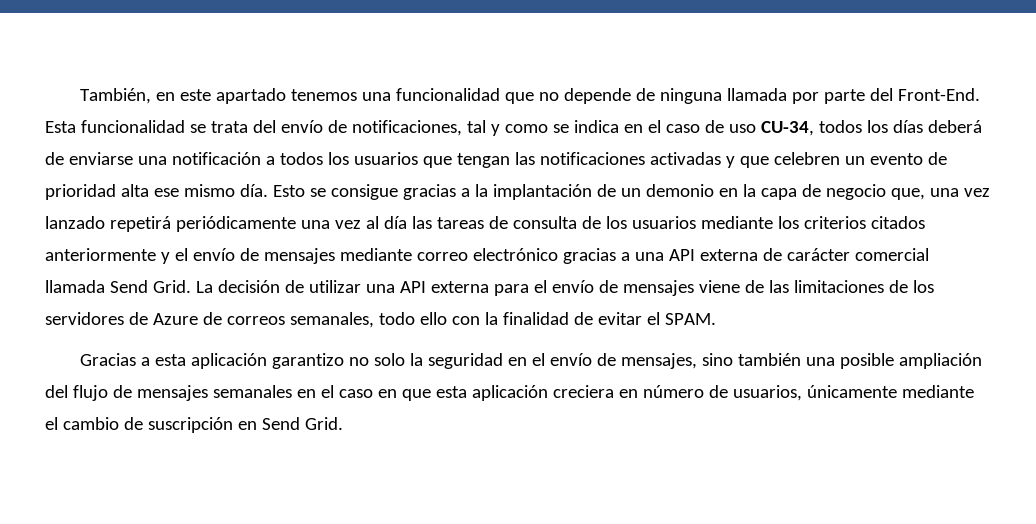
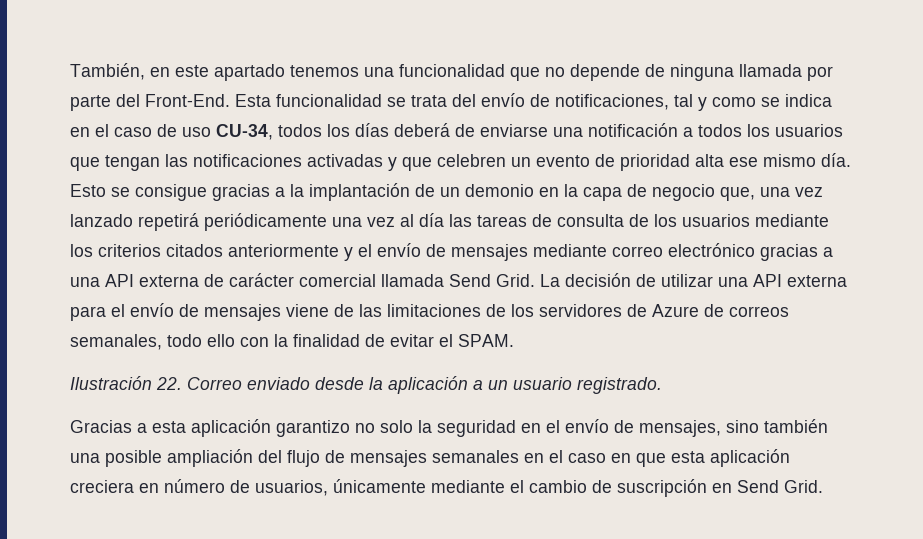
(716, 319) none -> [70,376,662,394] // Ilustración 22. Correo enviado desde la aplicación a un usuario registrado.

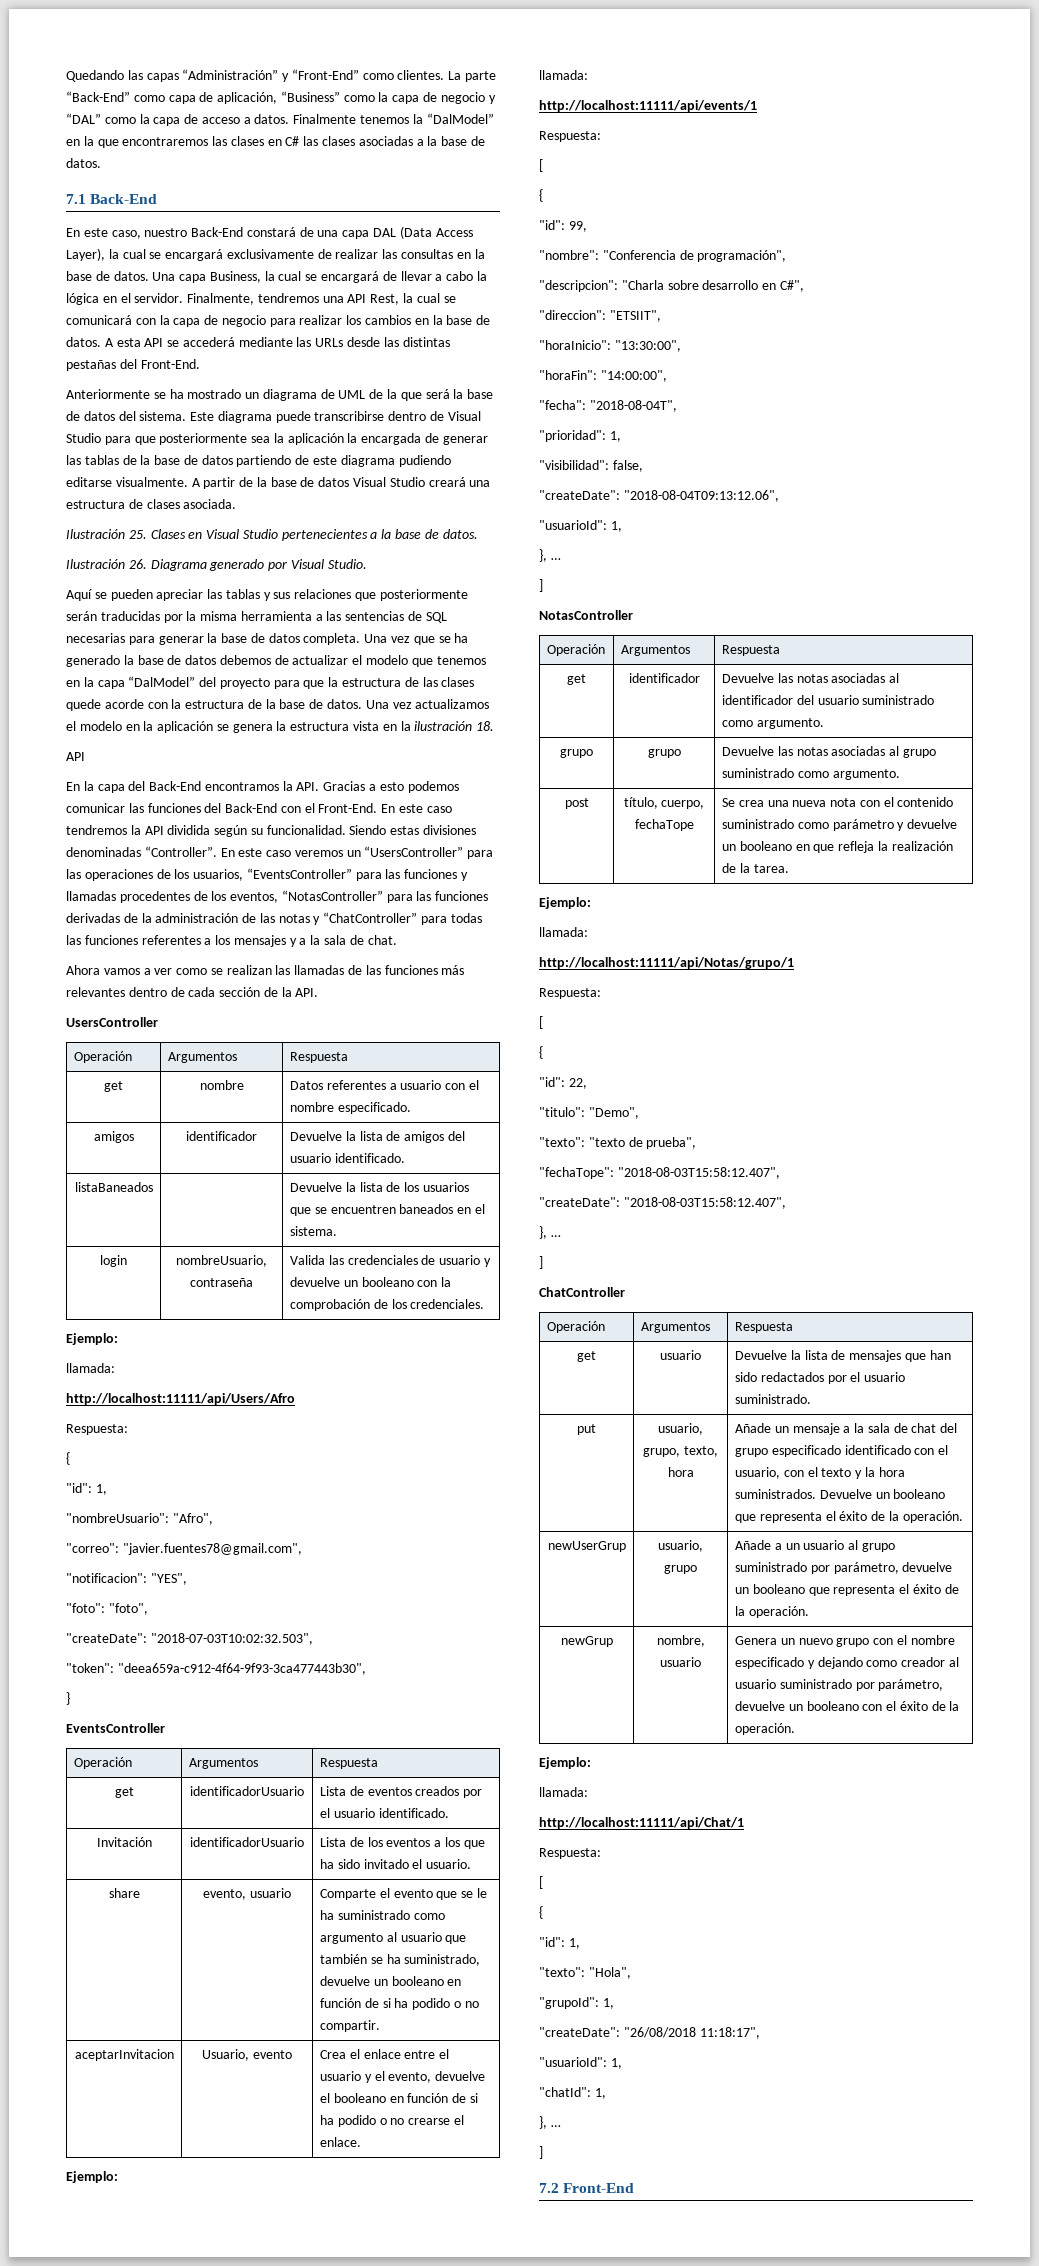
[70,63,833,81] [70,93,832,111] [70,123,843,140] [70,153,851,171] [70,183,823,201] [70,213,829,231] [70,243,833,261] [70,273,847,287] [70,303,789,321] [70,334,514,350] [70,376,662,394] [70,419,828,437] [70,449,790,467] [70,479,823,497] También, en este apartado tenemos una funcionalidad que no depende de ninguna llamada por parte del Front-End. Esta funcionalidad se trata del envío de notificaciones, tal y como se indica en el caso de uso CU-34, todos los días deberá de enviarse una notificación a todos los usuarios que tengan las notificaciones activadas y que celebren un evento de prioridad alta ese mismo día. Esto se consigue gracias a la implantación de un demonio en la capa de negocio que, una vez lanzado repetirá periódicamente una vez al día las tareas de consulta de los usuarios mediante los criterios citados anteriormente y el envío de mensajes mediante correo electrónico gracias a una API externa de carácter comercial llamada Send Grid. La decisión de utilizar una API externa para el envío de mensajes viene de las limitaciones de los servidores de Azure de correos semanales, todo ello con la finalidad de evitar el SPAM. // Ilustración 22. Correo enviado desde la aplicación a un usuario registrado. // Gracias a esta aplicación garantizo no solo la seguridad en el envío de mensajes, sino también una posible ampliación del flujo de mensajes semanales en el caso en que esta aplicación creciera en número de usuarios, únicamente mediante el cambio de suscripción en Send Grid. -> [66,69,497,82] [66,91,496,104] [66,113,494,126] [66,136,485,148] [66,158,101,168] [66,194,158,204] [66,226,473,239] [66,248,485,261] [66,271,487,283] [66,293,456,305] [66,315,491,327] [66,337,450,347] [66,359,200,371] [66,389,494,401] [66,411,481,423] [66,433,488,445] [66,455,451,467] [66,477,491,489] [66,499,237,509] [66,529,478,541] [66,559,367,571] [66,589,468,601] [66,611,447,623] [66,633,469,645] [66,655,486,667] [66,676,475,689] [66,699,490,711] [66,721,495,733] [66,752,85,761] [66,781,459,793] [66,803,452,813] [66,825,477,837] [66,846,494,859] [66,868,469,881] [66,890,489,903] [66,912,482,925] [66,935,397,947] [66,965,465,975] [66,987,319,997] [66,1017,158,1027] [73,1051,132,1063] [167,1052,237,1063] [289,1052,348,1063] [104,1081,123,1092] [199,1080,244,1090] [289,1080,479,1090] [289,1102,411,1114] [93,1131,134,1143] [186,1131,257,1141] [289,1131,465,1143] [289,1153,405,1163] [74,1182,153,1192] [289,1182,469,1192] [289,1204,485,1216] [289,1226,337,1236] [100,1255,127,1267] [176,1255,267,1267] [190,1278,253,1287] [289,1255,491,1267] [289,1277,452,1287] [289,1299,485,1311] [66,1333,118,1345] [66,1363,115,1373] [66,1393,295,1405] [66,1424,128,1435] [66,1452,70,1465] [66,1483,107,1495] [66,1513,213,1525] [66,1543,302,1555] [66,1573,187,1585] [66,1603,148,1615] [66,1633,313,1645] [66,1663,366,1675] [66,1692,70,1705] [66,1723,165,1733] [73,1757,132,1769] [188,1758,258,1769] [319,1758,378,1769] [114,1787,134,1798] [190,1786,304,1796] [319,1786,483,1798] [319,1808,449,1818] [96,1837,152,1847] [190,1837,304,1847] [319,1837,485,1849] [319,1859,472,1869] [108,1888,140,1898] [203,1888,291,1900] [319,1888,487,1900] [319,1910,445,1920] [319,1932,467,1944] [319,1954,481,1966] [319,1976,462,1986] [319,1998,479,2010] [319,2020,380,2032] [74,2049,174,2061] [202,2049,292,2061] [319,2049,450,2059] [319,2071,486,2083] [319,2093,478,2103] [319,2115,464,2127] [319,2137,361,2147] [66,2171,118,2183] [539,70,588,80] [539,100,757,112] [539,131,601,142] [539,159,543,172] [539,189,543,202] [539,220,587,232] [539,250,787,262] [539,280,804,292] [539,310,661,322] [539,340,681,352] [539,370,667,382] [539,400,677,412] [539,430,621,442] [539,460,643,472] [539,490,779,502] [539,520,622,532] [539,549,561,562] [539,579,543,592] [539,610,633,620] [546,644,605,656] [620,645,690,656] [721,645,780,656] [567,674,586,685] [628,673,700,683] [721,673,900,683] [721,695,935,705] [721,718,824,729] [560,749,593,758] [647,749,681,758] [721,746,936,758] [721,768,900,780] [564,798,589,809] [623,797,705,809] [634,819,694,831] [721,797,954,807] [721,819,958,831] [721,841,953,853] [721,863,789,873] [539,897,591,909] [539,927,588,937] [539,957,794,969] [539,988,601,999] [539,1016,543,1029] [539,1046,543,1059] [539,1077,587,1089] [539,1107,639,1119] [539,1137,697,1149] [539,1167,780,1179] [539,1197,786,1209] [539,1226,561,1239] [539,1256,543,1269] [539,1287,625,1297] [546,1321,605,1333] [640,1322,710,1333] [734,1322,793,1333] [577,1351,596,1362] [660,1350,701,1360] [734,1350,951,1362] [734,1372,906,1384] [734,1394,811,1404] [577,1424,596,1435] [658,1423,703,1435] [643,1446,718,1457] [667,1467,694,1477] [734,1423,958,1435] [734,1445,949,1457] [734,1467,905,1479] [734,1489,946,1499] [734,1511,963,1523] [547,1541,626,1552] [658,1540,703,1552] [664,1565,697,1574] [734,1540,895,1552] [734,1562,953,1574] [734,1584,959,1596] [734,1606,809,1618] [560,1636,613,1647] [656,1635,705,1647] [660,1657,701,1667] [734,1635,955,1647] [734,1657,959,1669] [734,1679,944,1691] [734,1701,960,1711] [734,1723,795,1735] [539,1757,591,1769] [539,1787,588,1797] [539,1817,744,1829] [539,1848,601,1859] [539,1876,543,1889] [539,1906,543,1919] [539,1937,580,1949] [539,1967,631,1979] [539,1997,614,2009] [539,2027,760,2039] [539,2057,622,2069] [539,2087,606,2099] [539,2116,561,2129] [539,2146,543,2159] [539,2183,635,2193] Quedando las capas “Administración” y “Front-End” como clientes. La parte “Back-End” como capa de aplicación, “Business” como la capa de negocio y “DAL” como la capa de acceso a datos. Finalmente tenemos la “DalModel” en la que encontraremos las clases en C# las clases asociadas a la base de datos. // 7.1 Back-End // En este caso, nuestro Back-End constará de una capa DAL (Data Access Layer), la cual se encargará exclusivamente de realizar las consultas en la base de datos. Una capa Business, la cual se encargará de llevar a cabo la lógica en el servidor. Finalmente, tendremos una API Rest, la cual se comunicará con la capa de negocio para realizar los cambios en la base de datos. A esta API se accederá mediante las URLs desde las distintas pestañas del Front-End. // Anteriormente se ha mostrado un diagrama de UML de la que será la base de datos del sistema. Este diagrama puede transcribirse dentro de Visual Studio para que posteriormente sea la aplicación la encargada de generar las tablas de la base de datos partiendo de este diagrama pudiendo editarse visualmente. A partir de la base de datos Visual Studio creará una estructura de clases asociada. // Ilustración 25. Clases en Visual Studio pertenecientes a la base de datos. // Ilustración 26. Diagrama generado por Visual Studio. // Aquí se pueden apreciar las tablas y sus relaciones que posteriormente serán traducidas por la misma herramienta a las sentencias de SQL necesarias para generar la base de datos completa. Una vez que se ha generado la base de datos debemos de actualizar el modelo que tenemos en la capa “DalModel” del proyecto para que la estructura de las clases quede acorde con la estructura de la base de datos. Una vez actualizamos el modelo en la aplicación se genera la estructura vista en la ilustración 18. // API // En la capa del Back-End encontramos la API. Gracias a esto podemos comunicar las funciones del Back-End con el Front-End. En este caso tendremos la API dividida según su funcionalidad. Siendo estas divisiones denominadas “Controller”. En este caso veremos un “UsersController” para las operaciones de los usuarios, “EventsController” para las funciones y llamadas procedentes de los eventos, “NotasController” para las funciones derivadas de la administración de las notas y “ChatController” para todas las funciones referentes a los mensajes y a la sala de chat. // Ahora vamos a ver como se realizan las llamadas de las funciones más relevantes dentro de cada sección de la API. // UsersController // Operación | Argumentos | Respuesta // get | nombre | Datos referentes a usuario con el nombre especificado. // amigos | identificador | Devuelve la lista de amigos del usuario identificado. // listaBaneados | | Devuelve la lista de los usuarios que se encuentren baneados en el sistema. // login | nombreUsuario, contraseña | Valida las credenciales de usuario y devuelve un booleano con la comprobación de los credenciales. // Ejemplo: // llamada: // http://localhost:11111/api/Users/Afro // Respuesta: // { // "id": 1, // "nombreUsuario": "Afro", // "correo": "javier.fuentes78@gmail.com", // "notificacion": "YES", // "foto": "foto", // "createDate": "2018-07-03T10:02:32.503", // "token": "deea659a-c912-4f64-9f93-3ca477443b30", // } // EventsController // Operación | Argumentos | Respuesta // get | identificadorUsuario | Lista de eventos creados por el usuario identificado. // Invitación | identificadorUsuario | Lista de los eventos a los que ha sido invitado el usuario. // share | evento, usuario | Comparte el evento que se le ha suministrado como argumento al usuario que también se ha suministrado, devuelve un booleano en función de si ha podido o no compartir. // aceptarInvitacion | Usuario, evento | Crea el enlace entre el usuario y el evento, devuelve el booleano en función de si ha podido o no crearse el enlace. // Ejemplo: // llamada: // http://localhost:11111/api/events/1 // Respuesta: // [ // { // "id": 99, // "nombre": "Conferencia de programación", // "descripcion": "Charla sobre desarrollo en C#", // "direccion": "ETSIIT", // "horaInicio": "13:30:00", // "horaFin": "14:00:00", // "fecha": "2018-08-04T", // "prioridad": 1, // "visibilidad": false, // "createDate": "2018-08-04T09:13:12.06", // "usuarioId": 1, // }, … // ] // NotasController // Operación | Argumentos | Respuesta // get | identificador | Devuelve las notas asociadas al identificador del usuario suministrado como argumento. // grupo | grupo | Devuelve las notas asociadas al grupo suministrado como argumento. // post | título, cuerpo, fechaTope | Se crea una nueva nota con el contenido suministrado como parámetro y devuelve un booleano en que refleja la realización de la tarea. // Ejemplo: // llamada: // http://localhost:11111/api/Notas/grupo/1 // Respuesta: // [ // { // "id": 22, // "titulo": "Demo", // "texto": "texto de prueba", // "fechaTope": "2018-08-03T15:58:12.407", // "createDate": "2018-08-03T15:58:12.407", // }, … // ] // ChatController // Operación | Argumentos | Respuesta // get | usuario | Devuelve la lista de mensajes que han sido redactados por el usuario suministrado. // put | usuario, grupo, texto, hora | Añade un mensaje a la sala de chat del grupo especificado identificado con el usuario, con el texto y la hora suministrados. Devuelve un booleano que representa el éxito de la operación. // newUserGrup | usuario, grupo | Añade a un usuario al grupo suministrado por parámetro, devuelve un booleano que representa el éxito de la operación. // newGrup | nombre, usuario | Genera un nuevo grupo con el nombre especificado y dejando como creador al usuario suministrado por parámetro, devuelve un booleano con el éxito de la operación. // Ejemplo: // llamada: // http://localhost:11111/api/Chat/1 // Respuesta: // [ // { // "id": 1, // "texto": "Hola", // "grupoId": 1, // "createDate": "26/08/2018 11:18:17", // "usuarioId": 1, // "chatId": 1, // }, … // ] // 7.2 Front-End

